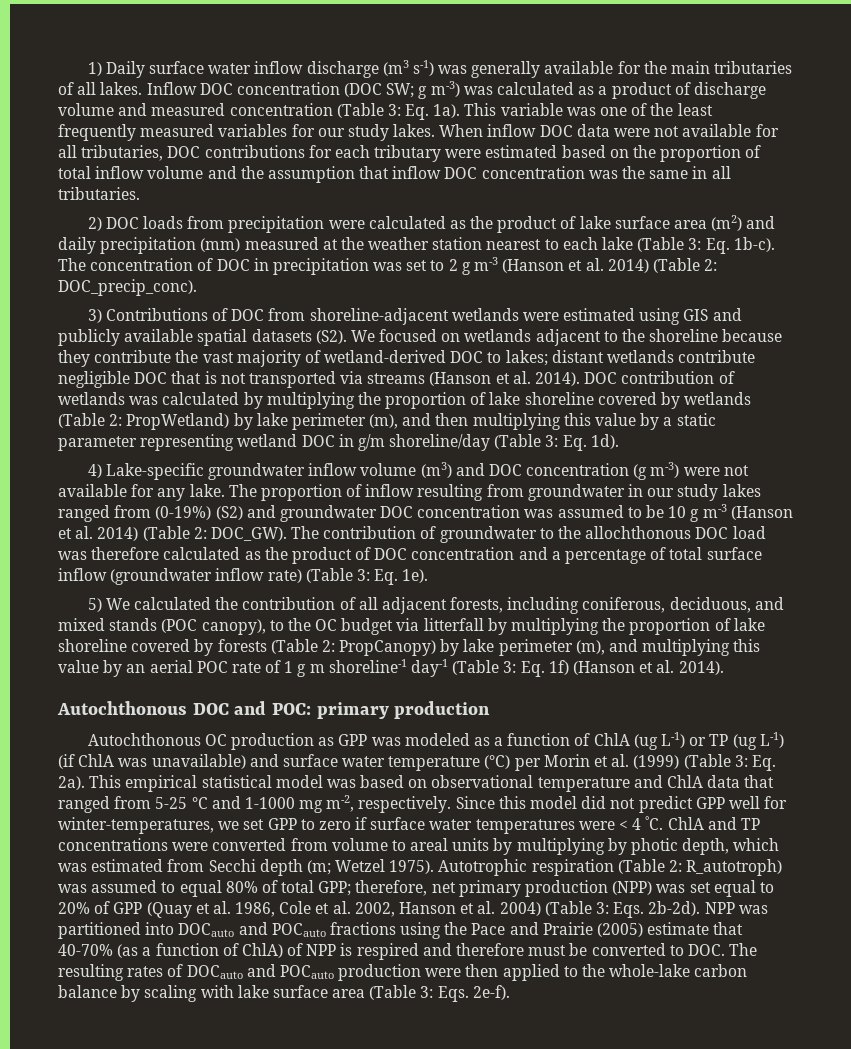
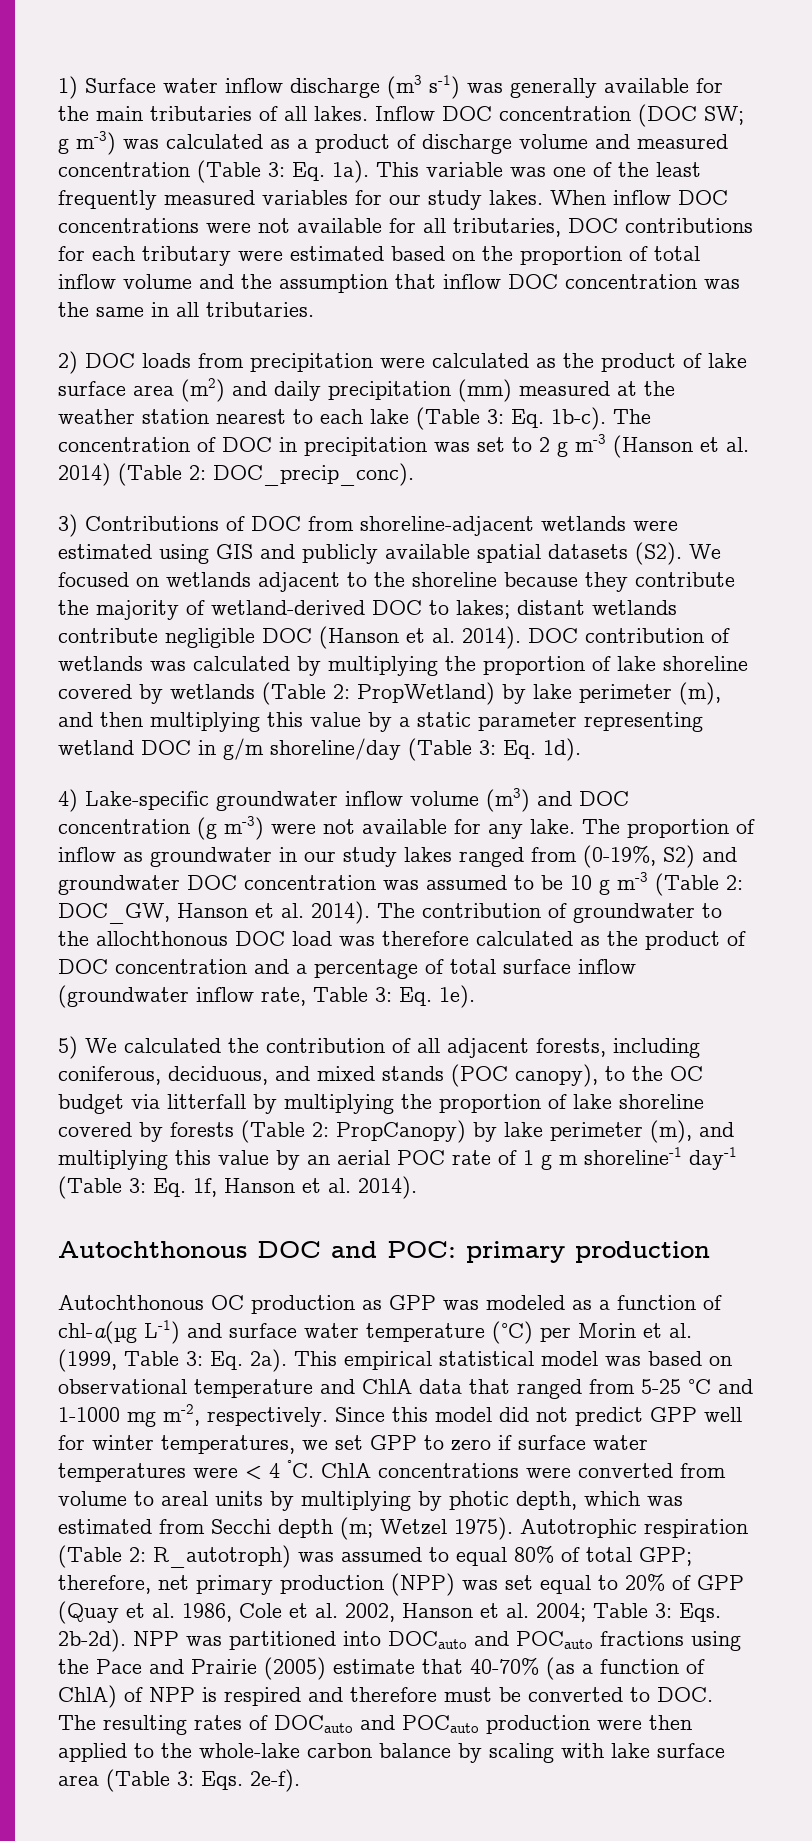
[105,61,204,78] Daily surface -> [85,78,156,93] Surface
[576,124,610,137] data -> [58,218,199,233] concentrations
[202,352,234,363] vast -> (89, 607) none
[171,371,426,388] that is not transported via streams -> (312, 635) none
[417,484,524,501] resulting from -> [123,852,143,862] as
[155,506,243,520] (0-19%) (S2) -> [583,845,695,868] (0-19%, S2)
[730,506,793,520] [58,526,287,541] (Hanson et al. 2014) (Table 2: DOC_GW). -> [655,873,743,896] [58,901,370,924] (Table 2: DOC_GW, Hanson et al. 2014).
[267,568,353,583] rate) (Table -> [261,987,368,1006] rate, Table
[548,660,635,675] 1f) (Hanson -> [193,1178,295,1197] 1f, Hanson
[593,732,784,750] [58,754,246,769] ChlA (ug L-1) or TP (ug L-1) (if ChlA was unavailable) -> [58,1320,180,1344] chl-a(µg L-1)
[633,754,731,769] (1999) (Table -> [58,1349,179,1372] (1999, Table
[58,817,214,834] winter-temperatures, -> [92,1435,295,1454] winter temperatures,
[707,817,760,830] and TP -> (371, 1470) none
[499,901,592,916] 2004) (Table -> [536,1603,648,1622] 2004; Table

